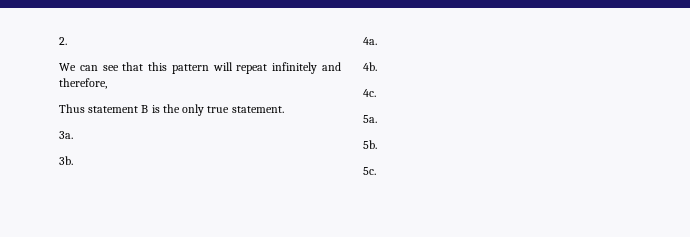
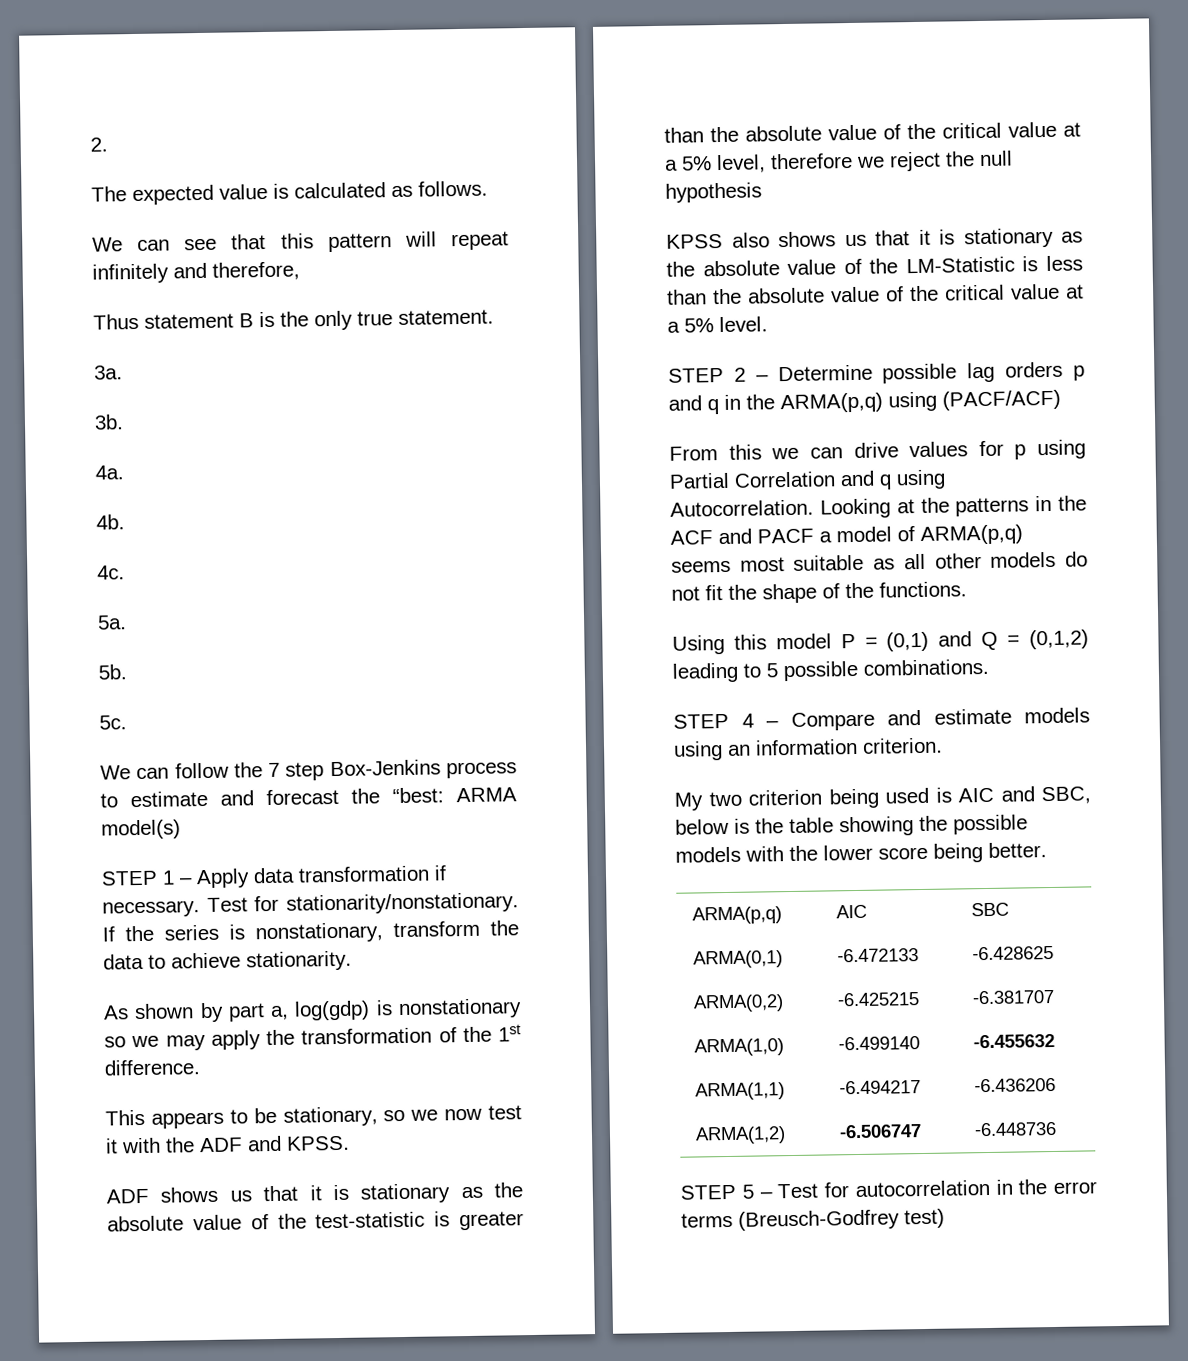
(67, 41) none -> [91,180,488,206] // The expected value is calculated as follows.
(376, 171) none -> [100,759,517,781] [100,787,517,808] [101,819,181,840] [101,865,447,889] [102,892,519,918] [102,920,519,944] [103,950,352,972] [103,998,522,1023] [104,1024,521,1051] [104,1059,200,1076] [105,1105,522,1129] [105,1135,350,1154] [106,1182,523,1204] [107,1211,524,1232] [664,121,1081,143] [665,150,1013,174] [665,182,762,203] [666,227,1083,249] [666,255,1083,277] [667,283,1084,305] [667,316,768,333] [668,361,1085,384] [668,389,1061,415] [669,439,1086,461] [669,469,946,490] [670,495,1087,519] [670,524,1023,545] [671,551,1088,573] [671,581,967,604] [672,629,1089,655] [672,658,989,683] [673,707,1090,731] [673,737,943,761] [674,786,1091,811] [675,814,1028,837] [675,842,1047,863] [691,906,782,925] [835,904,867,919] [970,902,1009,917] [692,950,783,969] [836,948,919,963] [971,945,1054,961] [692,994,784,1013] [836,992,920,1007] [971,989,1055,1005] [693,1038,784,1057] [837,1036,920,1051] [972,1033,1055,1049] [694,1082,785,1101] [838,1080,921,1095] [973,1077,1056,1093] [694,1126,786,1145] [838,1124,922,1139] [973,1121,1057,1137] [680,1179,1097,1200] [681,1208,945,1231] // We can follow the 7 step Box-Jenkins process to estimate and forecast the “best: ARMA model(s) // STEP 1 – Apply data transformation if necessary. Test for stationarity/nonstationary. If the series is nonstationary, transform the data to achieve stationarity. // As shown by part a, log(gdp) is nonstationary so we may apply the transformation of the 1st difference. // This appears to be stationary, so we now test it with the ADF and KPSS. // ADF shows us that it is stationary as the absolute value of the test-statistic is greater than the absolute value of the critical value at a 5% level, therefore we reject the null hypothesis // KPSS also shows us that it is stationary as the absolute value of the LM-Statistic is less than the absolute value of the critical value at a 5% level. // STEP 2 – Determine possible lag orders p and q in the ARMA(p,q) using (PACF/ACF) // From this we can drive values for p using Partial Correlation and q using Autocorrelation. Looking at the patterns in the ACF and PACF a model of ARMA(p,q) seems most suitable as all other models do not fit the shape of the functions. // Using this model P = (0,1) and Q = (0,1,2) leading to 5 possible combinations. // STEP 4 – Compare and estimate models using an information criterion. // My two criterion being used is AIC and SBC, below is the table showing the possible models with the lower score being better. // ARMA(p,q) | AIC | SBC // ARMA(0,1) | -6.472133 | -6.428625 // ARMA(0,2) | -6.425215 | -6.381707 // ARMA(1,0) | -6.499140 | -6.455632 // ARMA(1,1) | -6.494217 | -6.436206 // ARMA(1,2) | -6.506747 | -6.448736 // STEP 5 – Test for autocorrelation in the error terms (Breusch-Godfrey test)

